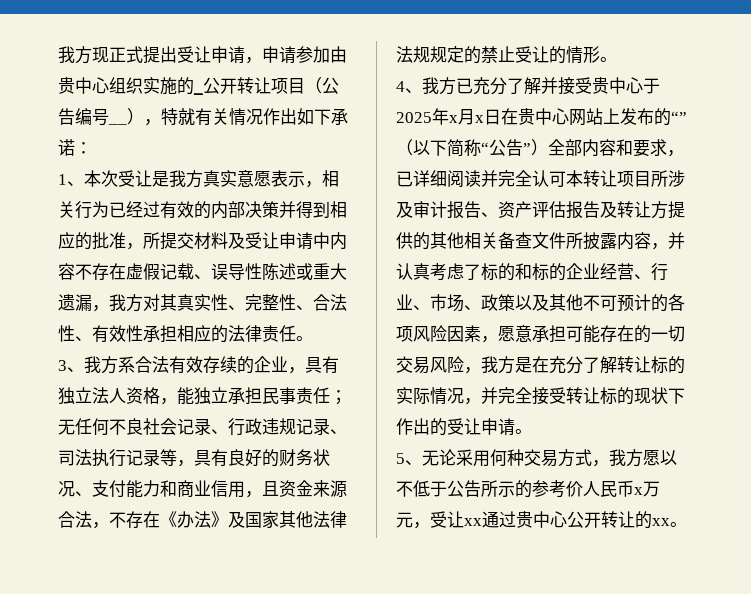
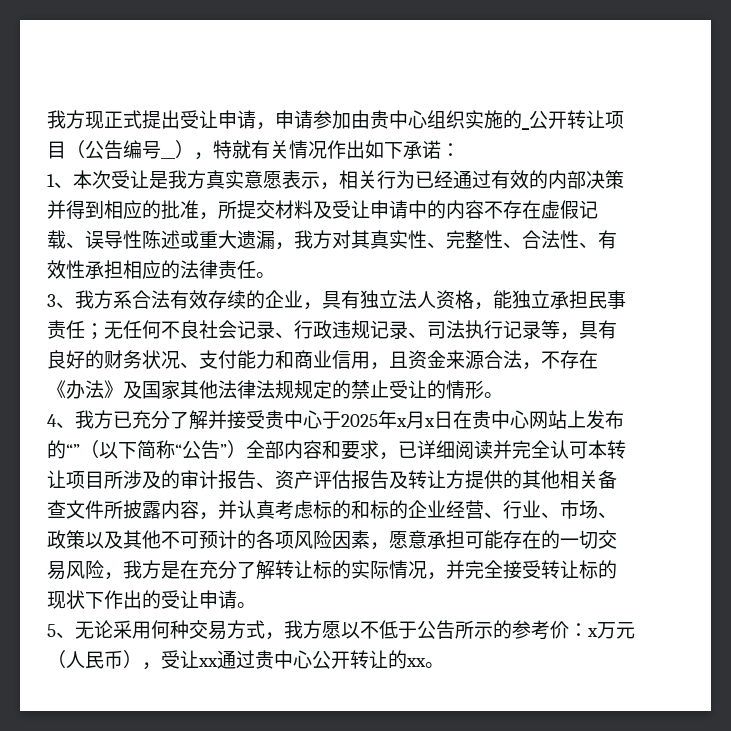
(143, 209) none -> [453,170,472,189] 通
(330, 240) none -> [427,200,446,219] 的
(413, 209) none -> [161,470,180,489] 的
[464,264,481,280] 了 -> (313, 509) none
[583,480,660,498] [396,512,413,528] 人民币x万元 -> [569,622,635,639] [47,650,142,669] ：x万元（人民币）

